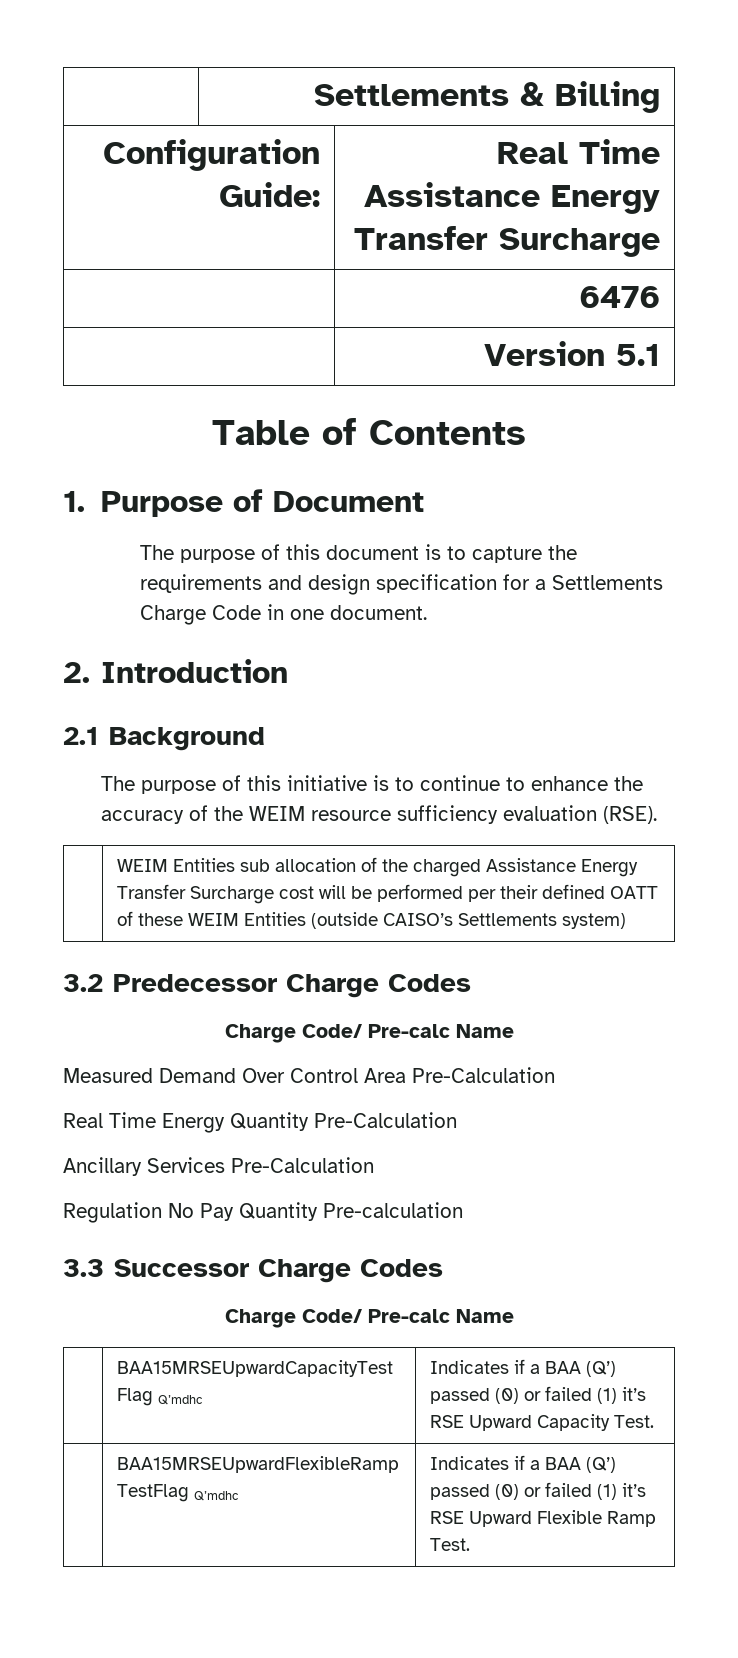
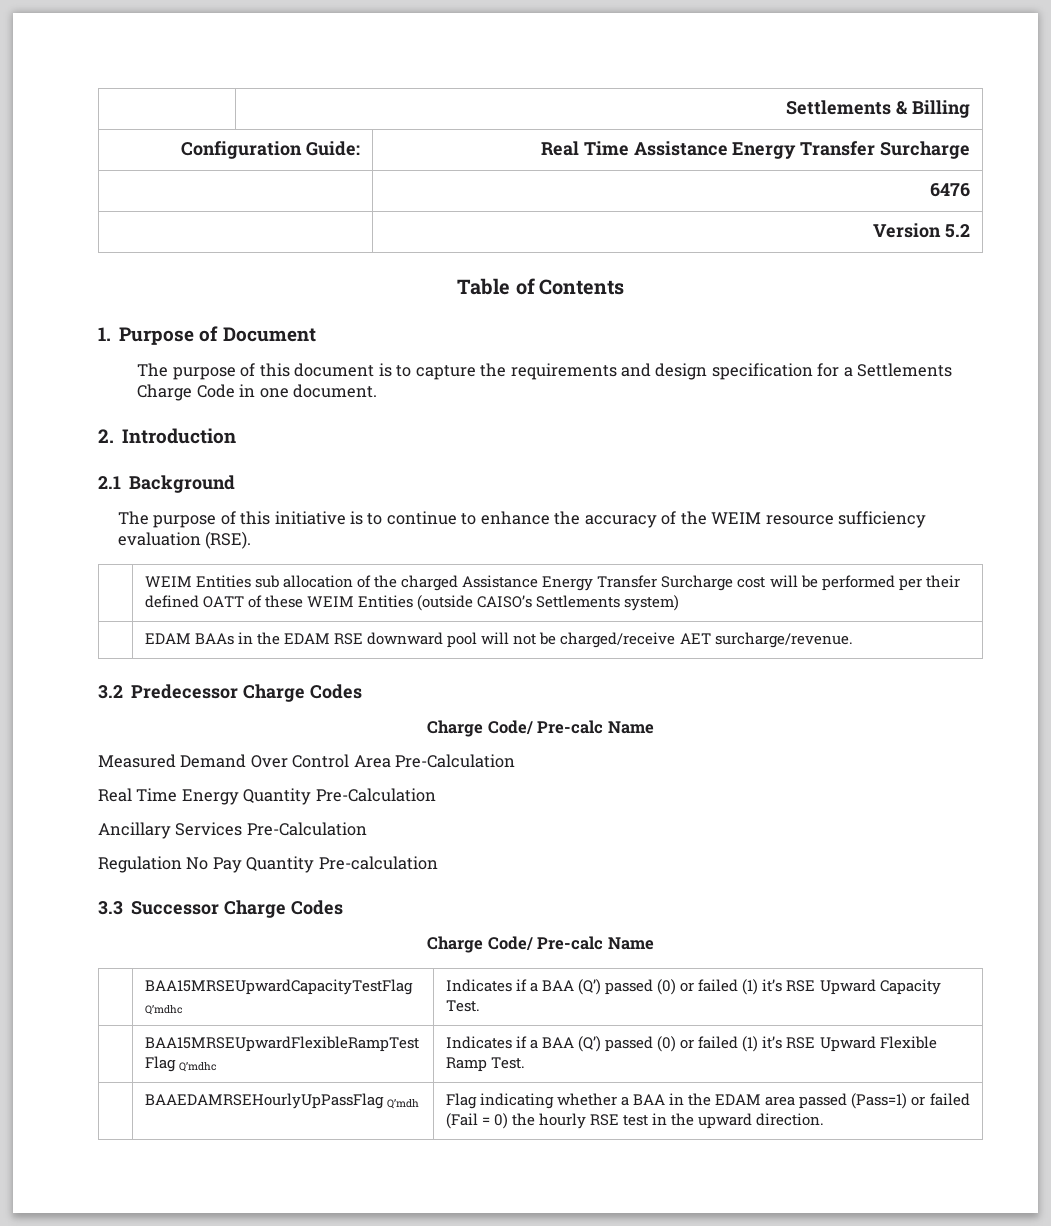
[616,344,661,366] 5.1 -> [945,224,971,238] 5.2
(626, 921) none -> [144,632,853,648] // | EDAM BAAs in the EDAM RSE downward pool will not be charged/receive AET surcharge/revenue.
(470, 1544) none -> [144,1093,419,1109] [445,1093,970,1109] [445,1113,825,1129] // | BAAEDAMRSEHourlyUpPassFlag Q’mdh | Flag indicating whether a BAA in the EDAM area passed (Pass=1) or failed (Fail = 0) the hourly RSE test in the upward direction.

